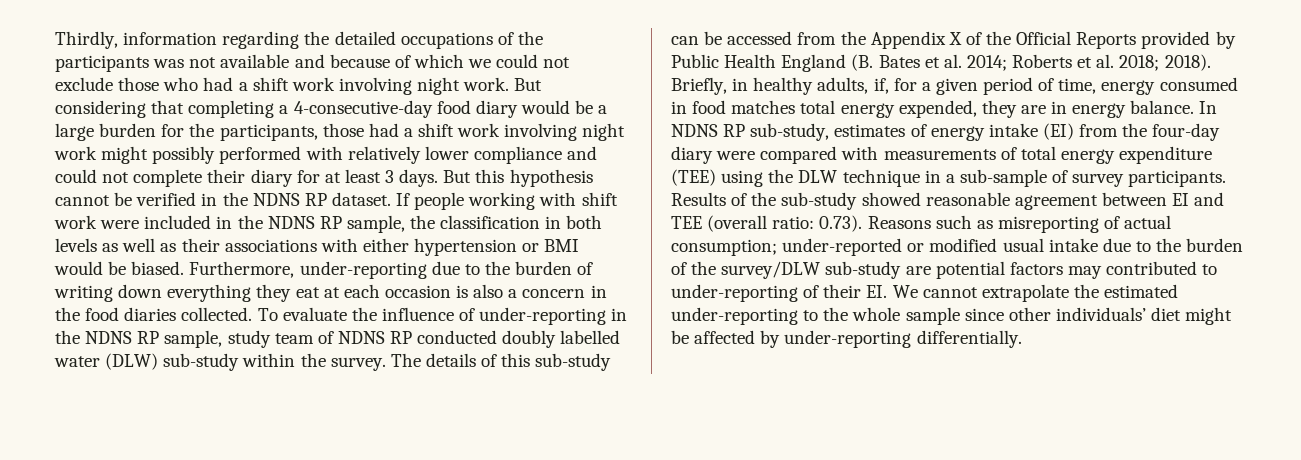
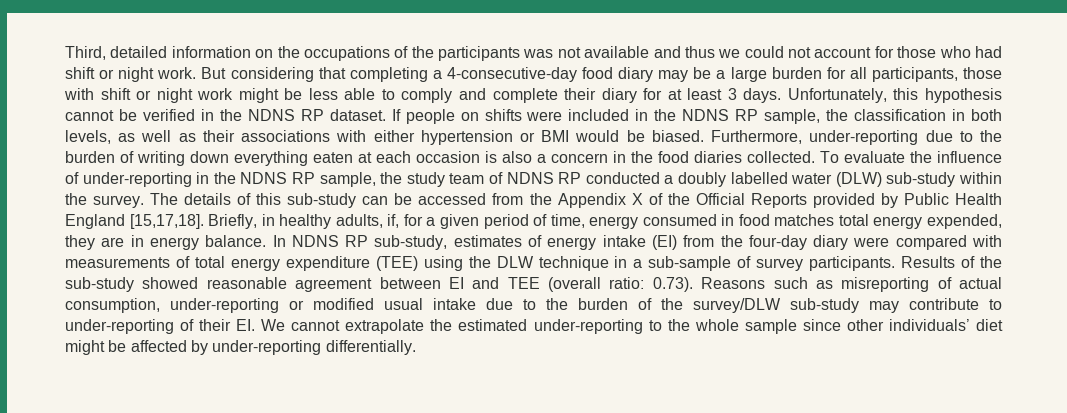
[55,31,396,49] Thirdly, information regarding the detailed -> [65,46,300,60] Third, detailed information on the
[329,54,464,68] because of which -> [684,46,715,58] thus
[55,77,113,91] exclude -> [814,46,894,58] account for
[238,77,412,95] a shift work involving -> [65,67,115,79] shift or
[520,100,570,114] would -> [658,70,689,82] may
[189,123,215,137] the -> [849,67,867,79] all
[368,123,626,141] [54,146,598,164] [55,169,130,183] had a shift work involving night work might possibly performed with relatively lower compliance and could not -> [64,88,487,103] with shift or night work might be less able to comply and
[443,170,472,183] But -> [787,88,887,103] Unfortunately,
[468,192,618,210] [54,215,97,229] working with shift work -> [460,109,522,121] on shifts
[55,238,97,252] levels -> [65,130,111,144] levels,
[256,284,320,302] they eat -> [313,152,353,163] eaten
(223, 339) none -> [380,172,403,184] the
(498, 337) none -> [664,175,674,184] a
[851,54,1211,71] (B. Bates et al. 2014; Roberts et al. 2018; 2018). -> [129,214,204,229] [15,17,18].
[671,238,903,256] consumption; under-reported -> [65,298,279,313] consumption, under-reporting
[905,261,1198,279] are potential factors may contributed -> [869,298,979,313] may contribute

